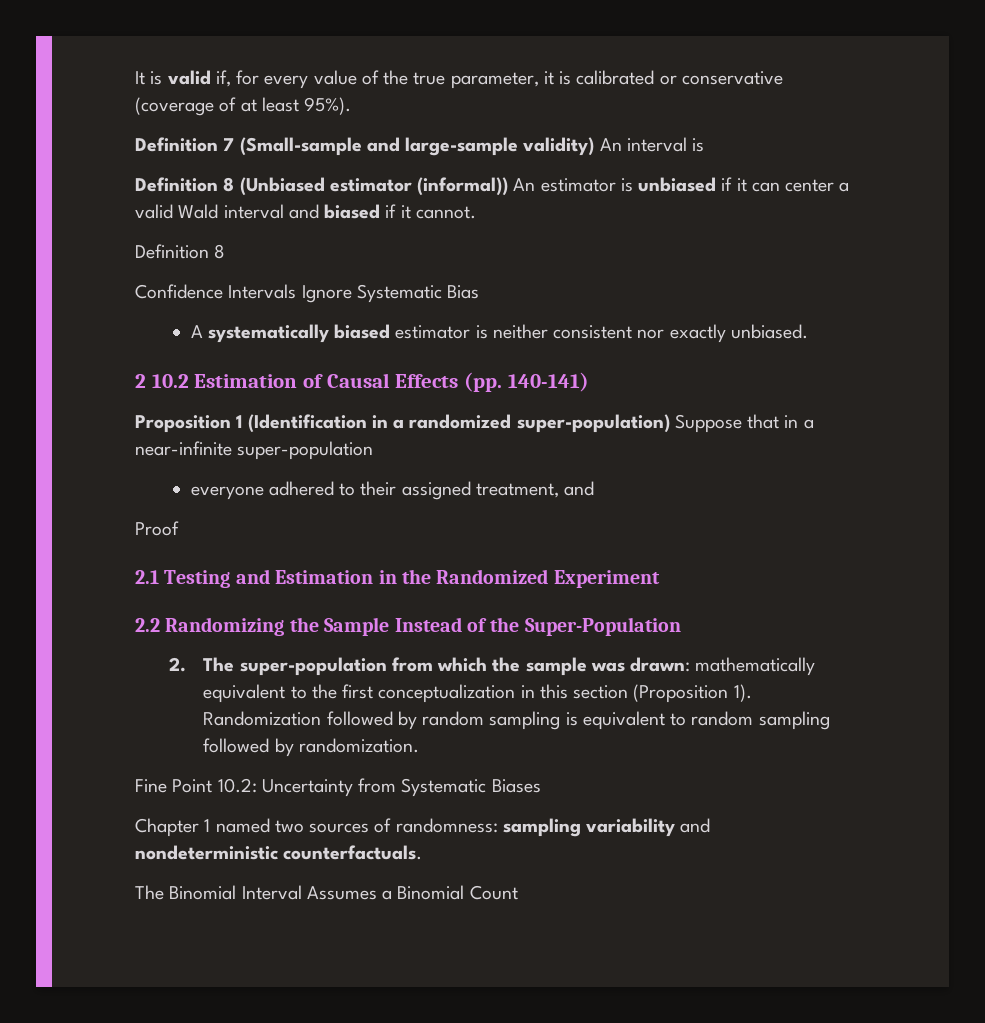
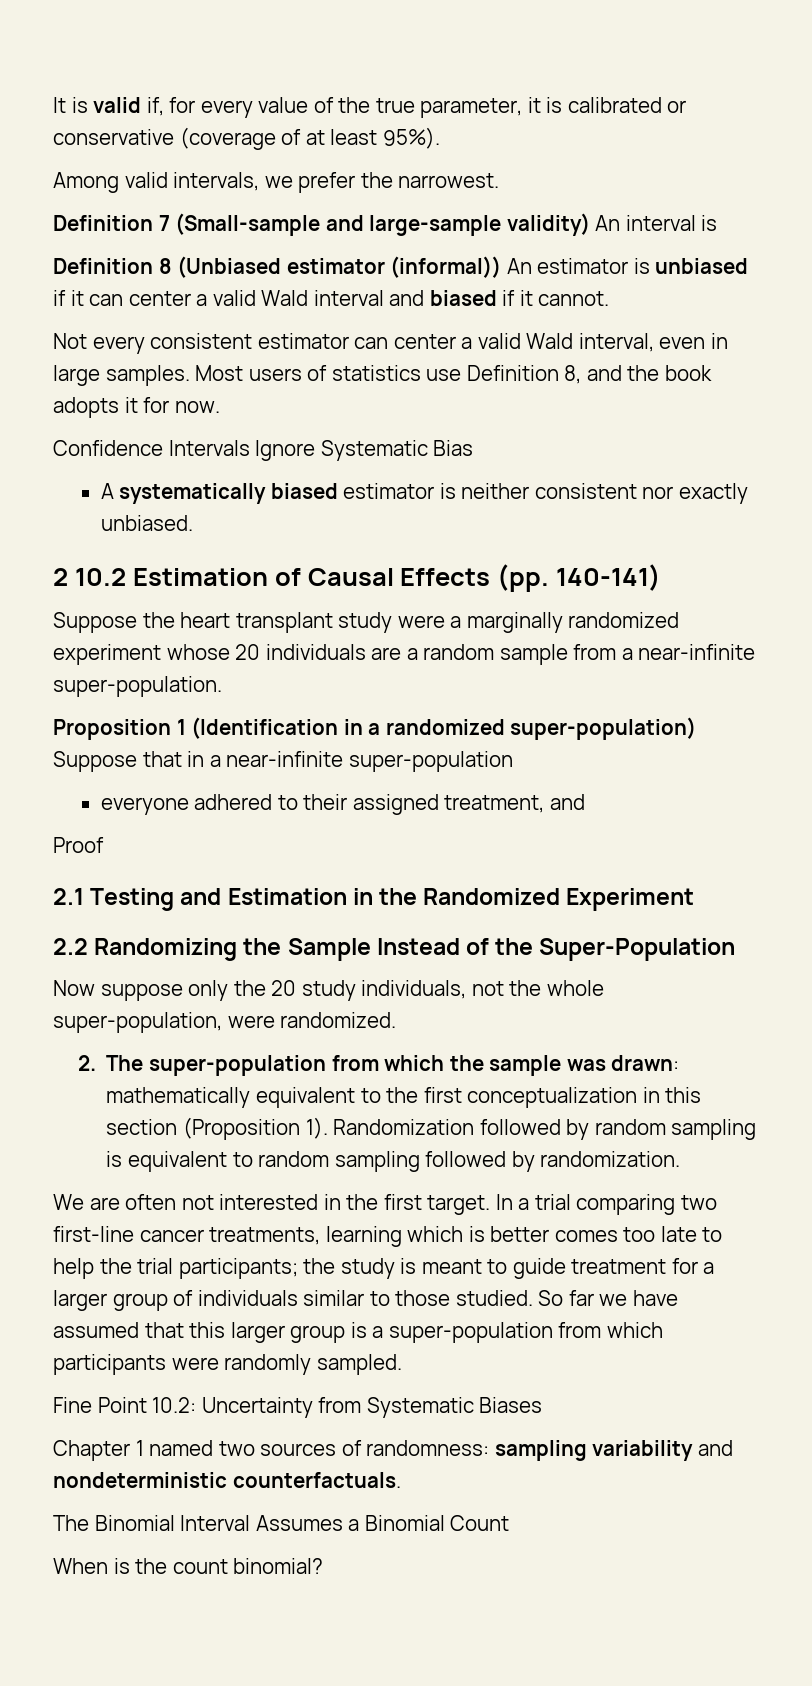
(352, 106) none -> [53,172,500,193] // Among valid intervals, we prefer the narrowest.
[135,244,226,259] Definition 8 -> [53,333,728,354] [53,365,712,386] [53,397,220,418] Not every consistent estimator can center a valid Wald interval, even in large samples. Most users of statistics use Definition 8, and the book adopts it for now.
(589, 382) none -> [53,612,680,633] [53,644,756,665] [53,676,222,697] // Suppose the heart transplant study were a marginally randomized experiment whose 20 individuals are a random sample from a near-infinite super-population.
(681, 626) none -> [53,980,604,1001] [53,1012,397,1033] // Now suppose only the 20 study individuals, not the whole super-population, were randomized.
(419, 745) none -> [53,1194,717,1215] [53,1226,723,1247] [53,1258,715,1279] [53,1290,678,1311] [53,1322,663,1343] [53,1354,402,1375] // We are often not interested in the first target. In a trial comparing two first-line cancer treatments, learning which is better comes too late to help the trial participants; the study is meant to guide treatment for a larger group of individuals similar to those studied. So far we have assumed that this larger group is a super-population from which participants were randomly sampled.
(518, 892) none -> [53,1558,324,1574] // When is the count binomial?

